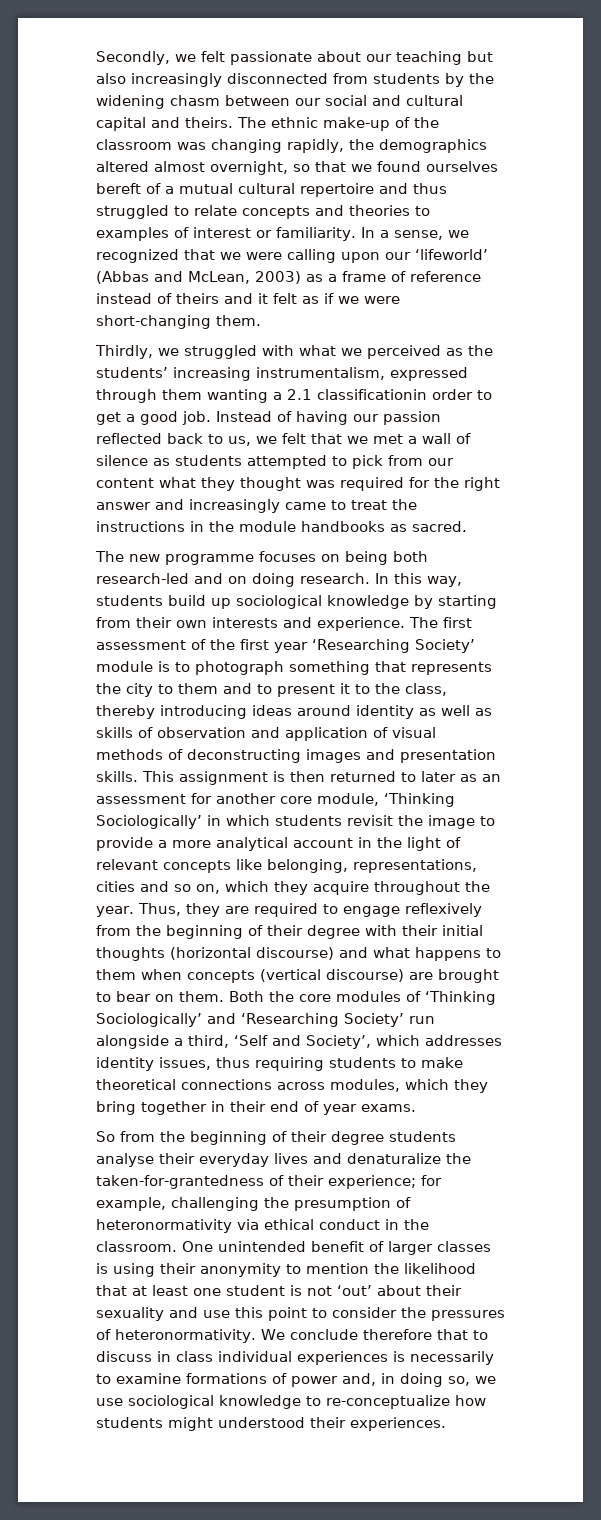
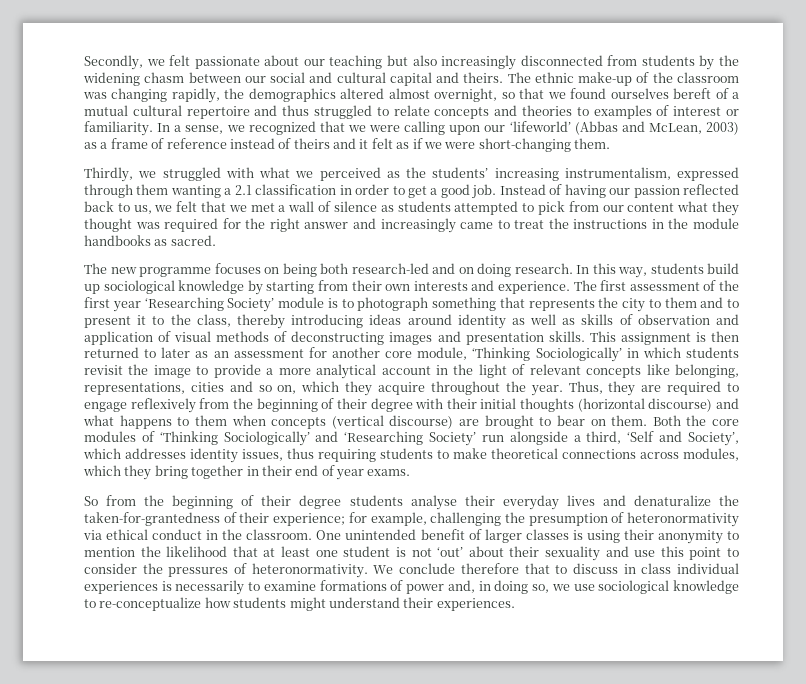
[317,389,427,400] classificationin -> [255,184,352,195] classification in
[218,1417,305,1428] understood -> [328,597,400,608] understand

